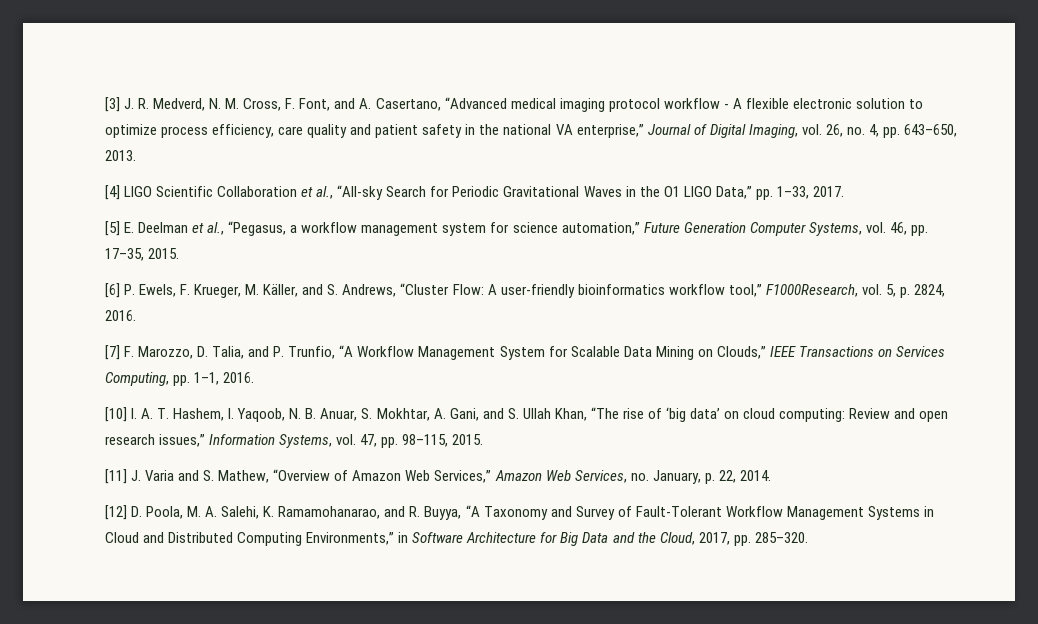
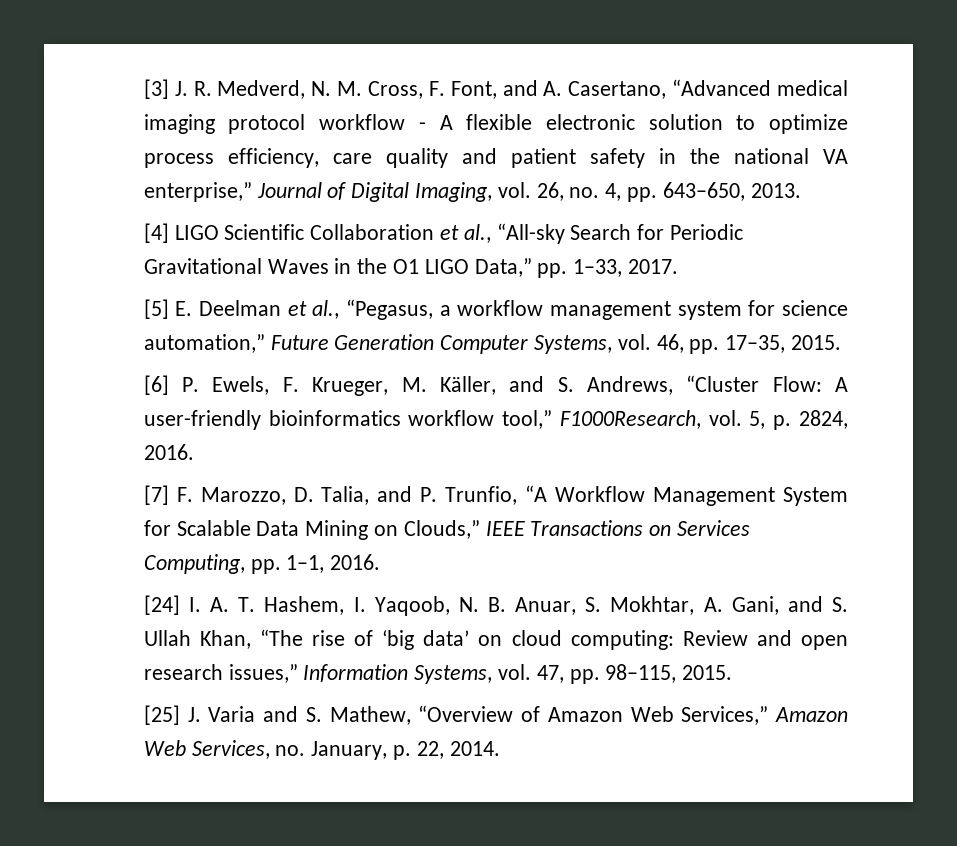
[104,407,127,422] [10] -> [143,595,180,615] [24]
[104,469,127,484] [11] -> [143,705,180,725] [25]
[104,505,934,520] [104,532,808,546] // [12] D. Poola, M. A. Salehi, K. Ramamohanarao, and R. Buyya, “A Taxonomy and Survey of Fault-Tolerant Workflow Management Systems in Cloud and Distributed Computing Environments,” in Software Architecture for Big Data and the Cloud, 2017, pp. 285–320. -> (500, 748) none

